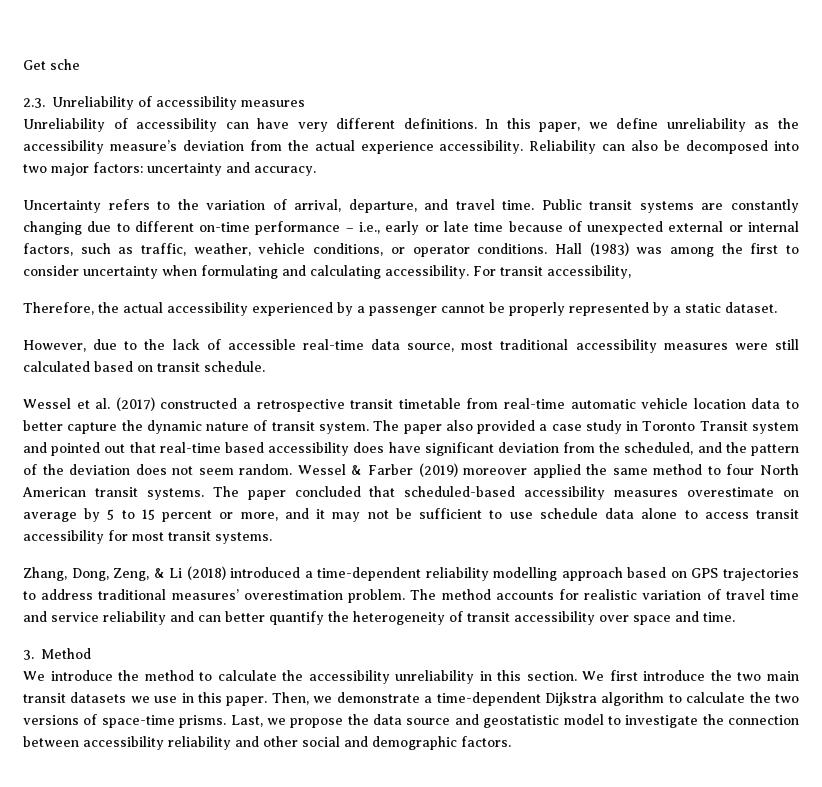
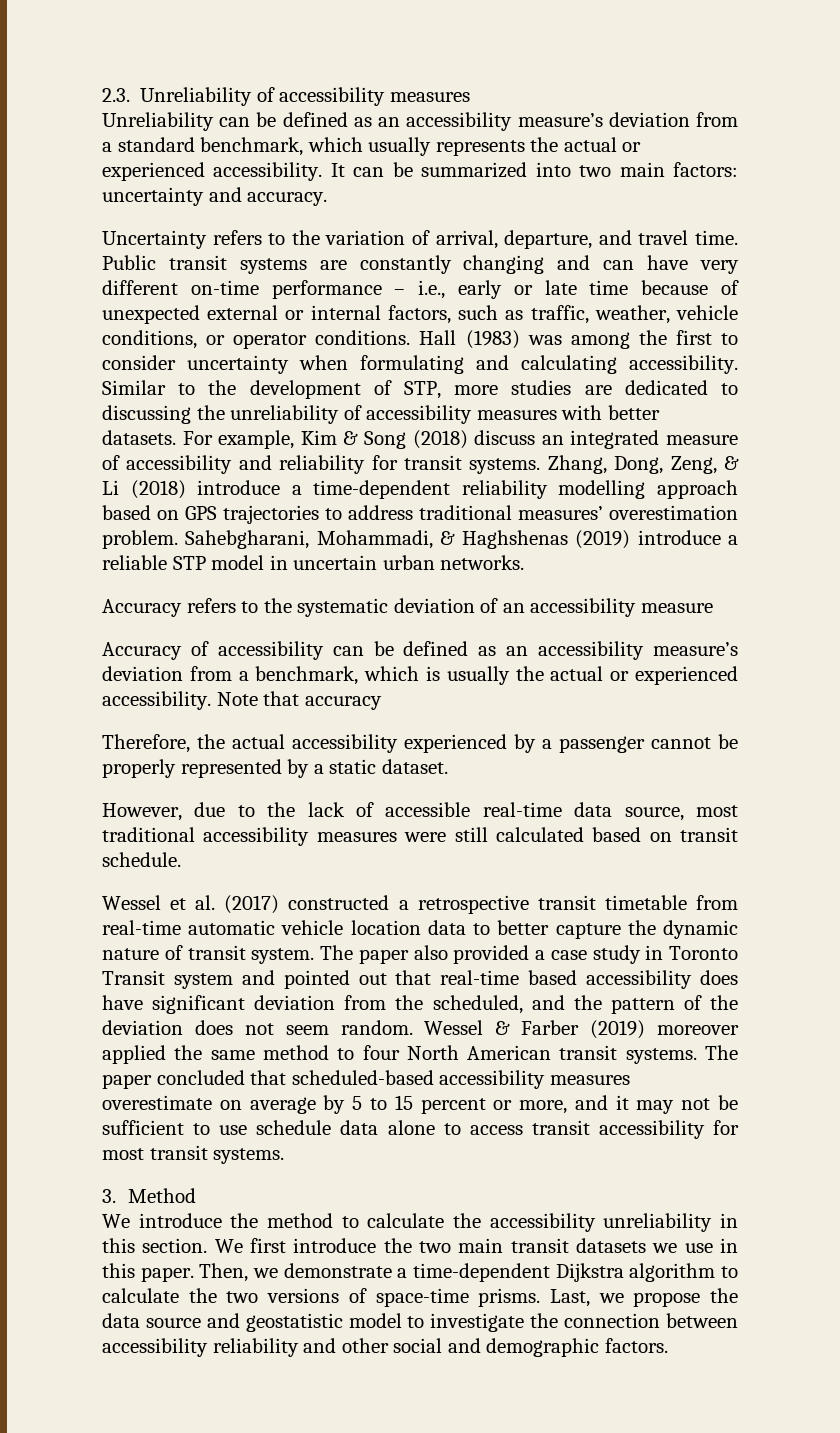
[23,59,80,70] Get sche // -> (102, 95) none
[113,118,799,132] [23,140,769,154] of accessibility can have very different definitions. In this paper, we define unreliability as the accessibility measure’s deviation from the actual experience accessibility. Reliability can also be decomposed -> [219,112,738,131] [102,137,642,156] [102,162,528,181] can be defined as an accessibility measure’s deviation from a standard benchmark, which usually represents the actual or experienced accessibility. It can be summarized
[51,163,89,176] major -> [619,162,665,177] main
[87,221,130,232] due to -> [557,255,740,274] and can have very
[473,265,631,279] For transit accessibility, -> [102,380,738,399] [102,405,660,424] [102,430,739,449] [102,455,739,474] [102,480,738,499] [102,505,738,524] [102,530,739,549] [102,555,525,570] [102,598,713,617] [102,641,739,660] [102,666,738,685] [102,691,382,710] Similar to the development of STP, more studies are dedicated to discussing the unreliability of accessibility measures with better datasets. For example, Kim & Song (2018) discuss an integrated measure of accessibility and reliability for transit systems. Zhang, Dong, Zeng, & Li (2018) introduce a time-dependent reliability modelling approach based on GPS trajectories to address traditional measures’ overestimation problem. Sahebgharani, Mohammadi, & Haghshenas (2019) introduce a reliable STP model in uncertain urban networks. // Accuracy refers to the systematic deviation of an accessibility measure // Accuracy of accessibility can be defined as an accessibility measure’s deviation from a benchmark, which is usually the actual or experienced accessibility. Note that accuracy
[23,566,799,581] [23,589,799,603] [23,611,735,625] // Zhang, Dong, Zeng, & Li (2018) introduced a time-dependent reliability modelling approach based on GPS trajectories to address traditional measures’ overestimation problem. The method accounts for realistic variation of travel time and service reliability and can better quantify the heterogeneity of transit accessibility over space and time. -> (285, 1156) none

